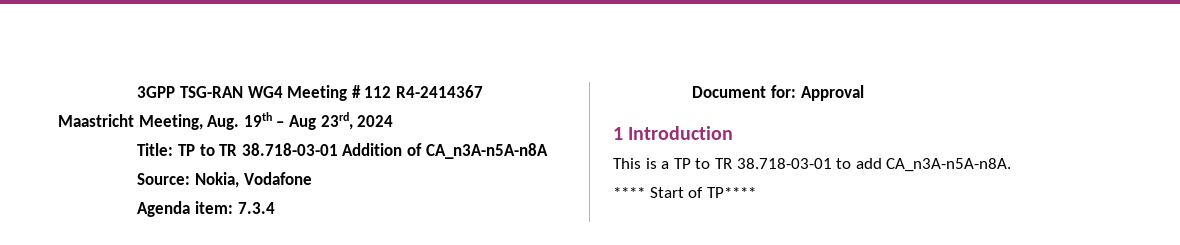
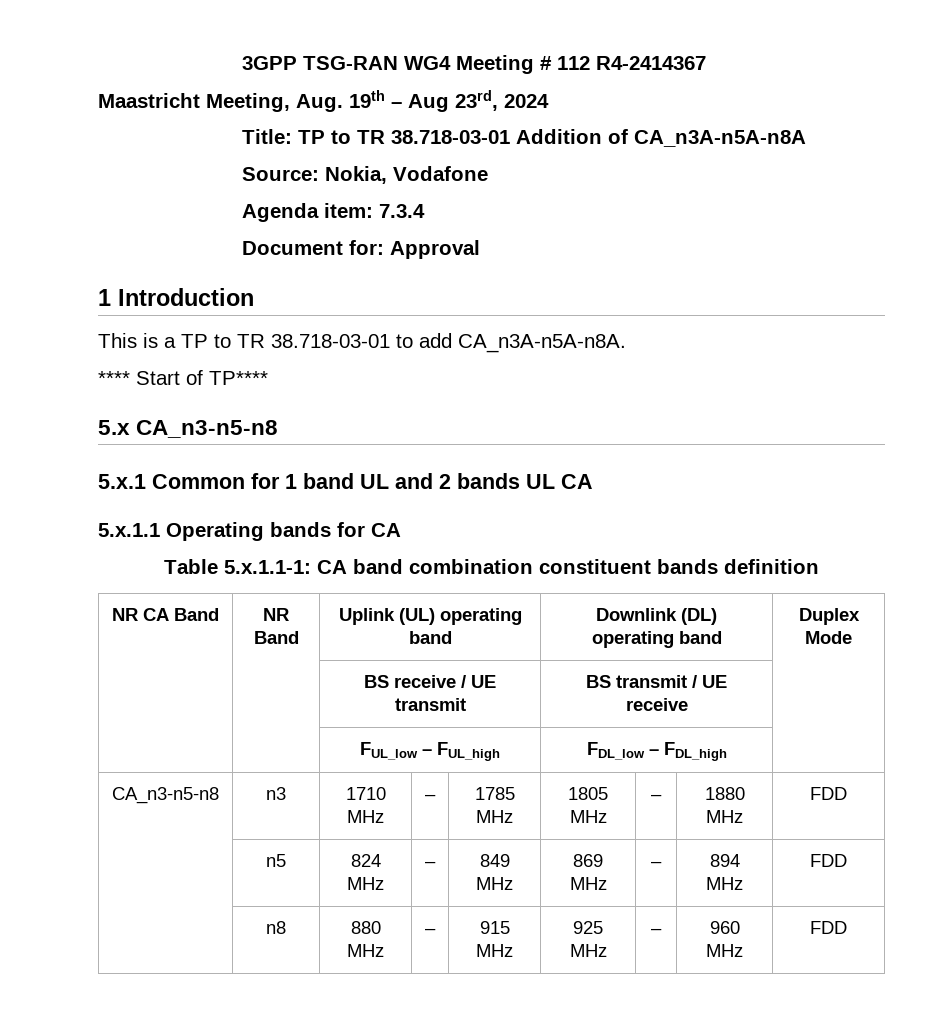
(756, 192) none -> [98,420,279,438] [98,473,593,489] [98,522,401,541] [164,559,819,574] [112,608,219,621] [263,608,289,621] [253,631,299,644] [338,608,522,625] [408,631,452,644] [596,608,717,625] [591,631,722,648] [798,608,860,625] [805,631,852,644] [364,675,496,688] [394,698,466,711] [586,675,727,688] [625,698,688,711] [360,742,500,761] [586,742,727,761] [112,787,219,804] [266,787,286,800] [345,787,386,800] [347,810,384,823] [425,794,436,800] [474,787,515,800] [476,810,513,823] [568,787,608,800] [569,810,607,823] [651,794,662,800] [704,787,745,800] [706,810,743,823] [810,787,847,800] [266,854,286,867] [350,854,381,867] [347,877,384,890] [425,861,436,867] [479,854,510,867] [476,877,513,890] [573,854,603,867] [569,877,607,890] [651,861,662,867] [709,854,740,867] [706,877,743,890] [810,854,847,867] [266,921,286,934] [350,921,381,934] [347,944,384,957] [425,928,436,934] [479,921,510,934] [476,944,513,957] [573,921,603,934] [569,944,607,957] [651,928,662,934] [709,921,740,934] [706,944,743,957] [810,921,847,934] // 5.x CA_n3-n5-n8 // 5.x.1 Common for 1 band UL and 2 bands UL CA // 5.x.1.1 Operating bands for CA // Table 5.x.1.1-1: CA band combination constituent bands definition // NR CA Band | NR Band | Uplink (UL) operating band | Downlink (DL) operating band | Duplex Mode // | | BS receive / UE transmit | BS transmit / UE receive | // | | FUL_low – FUL_high | FDL_low – FDL_high | // CA_n3-n5-n8 | n3 | 1710 MHz | – | 1785 MHz | 1805 MHz | – | 1880 MHz | FDD // | n5 | 824 MHz | – | 849 MHz | 869 MHz | – | 894 MHz | FDD // | n8 | 880 MHz | – | 915 MHz | 925 MHz | – | 960 MHz | FDD

